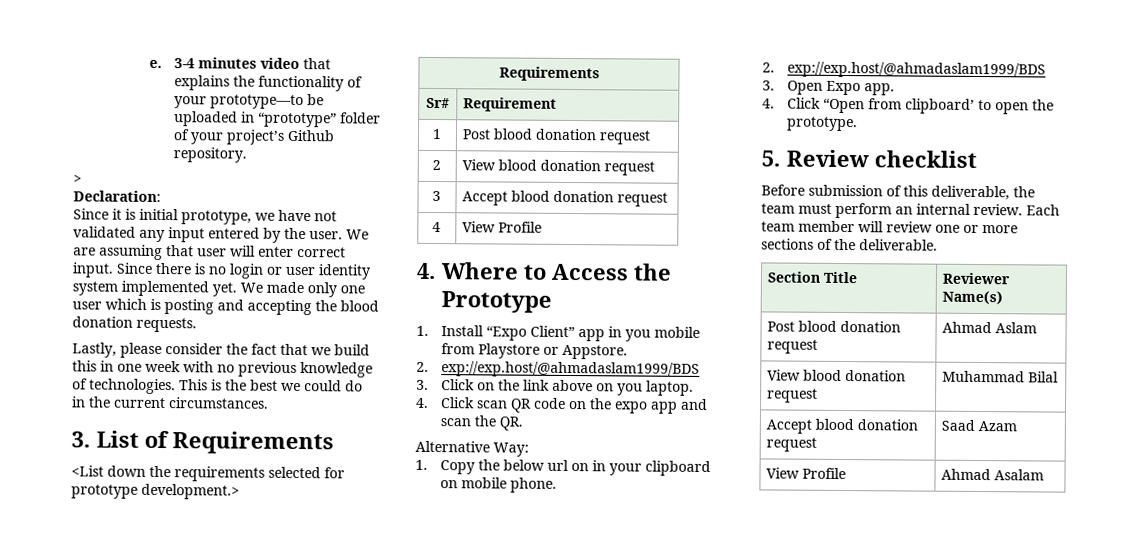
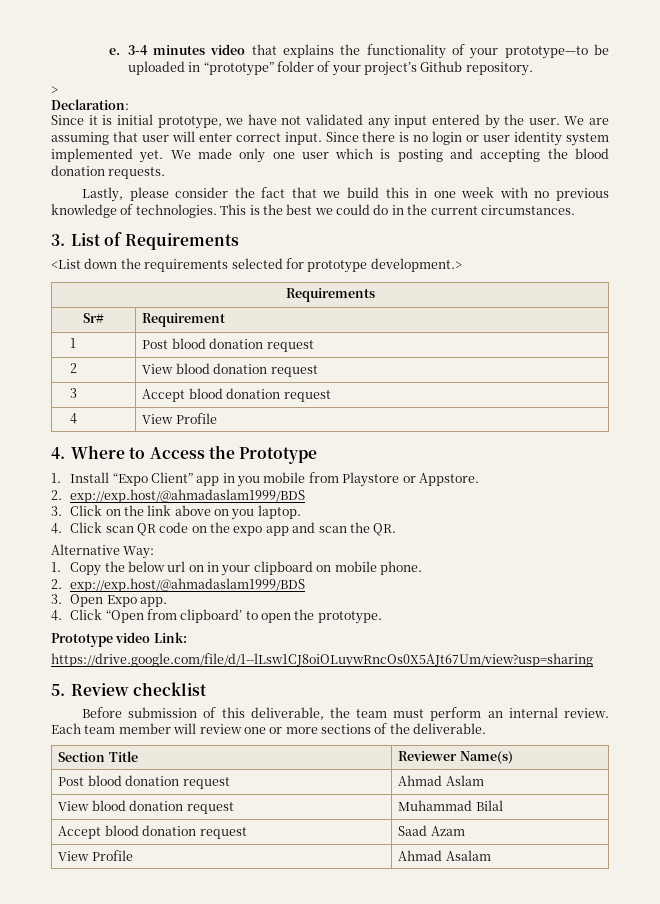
(858, 124) none -> [51,632,187,647] [51,653,593,668] // Prototype video Link: // https://drive.google.com/file/d/1--lLsw1CJ8oiOLuywRncOs0X5AJt67Um/view?usp=sharing

